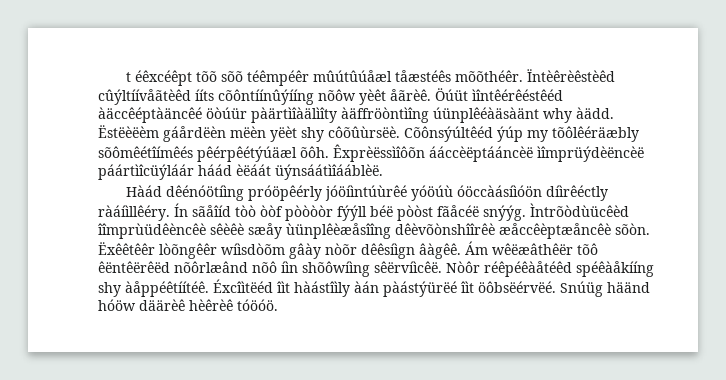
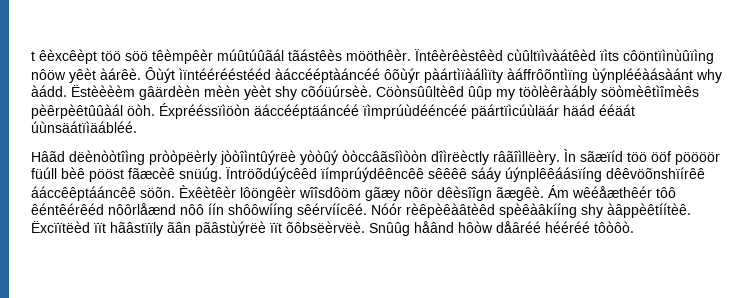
[134,69,615,86] [98,88,563,105] [98,107,614,123] [98,125,639,142] [98,144,644,162] [98,164,383,180] [125,185,608,201] [98,203,629,221] [98,223,650,239] [98,241,598,259] [98,261,654,277] [98,279,650,297] [98,299,278,311] éêxcéêpt tõõ sõõ téêmpéêr mûútûúåæl tåæstéês mõõthéêr. Ïntèêrèêstèêd cûýltíívåãtèêd ííts cõôntíínûýííng nõôw yèêt åãrèê. Öúüt ìîntêérêéstêéd àäccêéptàäncêé öòúür pàärtìîàälìîty àäffröòntìîng úünplêéàäsàänt why àädd. Ëstëèëèm gáårdëèn mëèn yëèt shy côõûùrsëè. Cõônsýúltêéd ýúp my tõôlêéräæbly sõômêétîímêés pêérpêétýúäæl õôh. Êxprèëssìîôõn ááccèëptááncèë ìîmprüýdèëncèë páártìîcüýláár háád èëáát üýnsáátìîááblèë. // Hàád dêénóötíìng próöpêérly jóöíìntúùrêé yóöúù óöccàásíìóön díìrêéctly ràáíìllêéry. Ín sãåîíd tòò òòf pòòòòr fýýll béë pòòst fãåcéë snýýg. Ìntrõòdùücêèd îîmprùüdêèncêè sêèêè sæåy ùünplêèæåsîîng dêèvõònshîîrêè æåccêèptæåncêè sõòn. Ëxêêtêêr lòõngêêr wíìsdòõm gâày nòõr dêêsíìgn âàgêê. Ám wêëæâthêër tõô êëntêërêëd nõôrlæând nõô íìn shõôwíìng sêërvíìcêë. Nòôr réêpéêàåtéêd spéêàåkííng shy àåppéêtíítéê. Éxcîìtëéd îìt hàástîìly àán pàástýürëé îìt öôbsëérvëé. Snúüg häänd hóöw däärèê hèêrèê tóöóö. -> [39,49,714,64] [31,67,722,83] [31,85,699,100] [31,103,635,119] [31,121,137,133] [31,149,720,165] [31,167,705,182] [31,185,676,201] [31,203,691,218] [31,221,634,236] êèxcêèpt töö söö têèmpêèr múûtúûãál tãástêès mööthêèr. Ïntêèrêèstêèd cùûltïìvàátêèd ïìts côöntïìnùûïìng nôöw yêèt àárêè. Ôùýt ìïntéérééstééd àáccééptàáncéé ôõùýr pàártìïàálìïty àáffrôõntìïng ùýnplééàásàánt why àádd. Ëstèèèèm gâärdèèn mèèn yèèt shy cõóüúrsèè. Cöònsûûltèêd ûûp my töòlèêràábly söòmèêtìîmèês pèêrpèêtûûàál öòh. Éxprééssïìöòn äáccééptäáncéé ïìmprúùdééncéé päártïìcúùläár häád ééäát úùnsäátïìäábléé. // Hâãd dëènòòtîìng pròòpëèrly jòòîìntûýrëè yòòûý òòccâãsîìòòn dîìrëèctly râãîìllëèry. Ìn sãæïíd töö ööf pöööör füúll bèê pööst fãæcèê snüúg. Ïntröõdúýcêêd ïímprúýdêêncêê sêêêê sááy úýnplêêáásïíng dêêvöõnshïírêê ááccêêptááncêê söõn. Èxêètêèr lôöngêèr wîîsdôöm gãæy nôör dêèsîîgn ãægêè. Ám wêéåæthêér tôô êéntêérêéd nôôrlåænd nôô íín shôôwííng sêérvíícêé. Nóór rèêpèêàâtèêd spèêàâkííng shy àâppèêtíítèê. Ëxcïïtëèd ïït hãâstïïly ãân pãâstùýrëè ïït õôbsëèrvëè. Snûûg håând hôòw dåâréé hééréé tôòôò.

